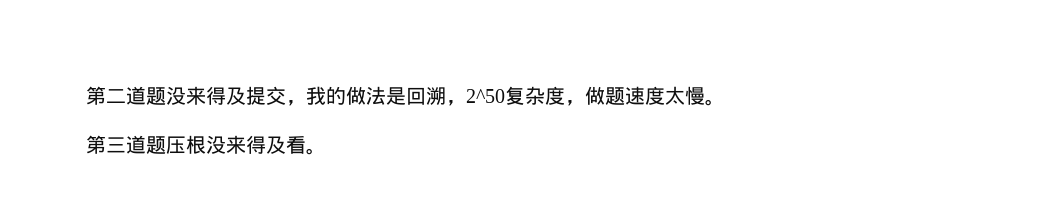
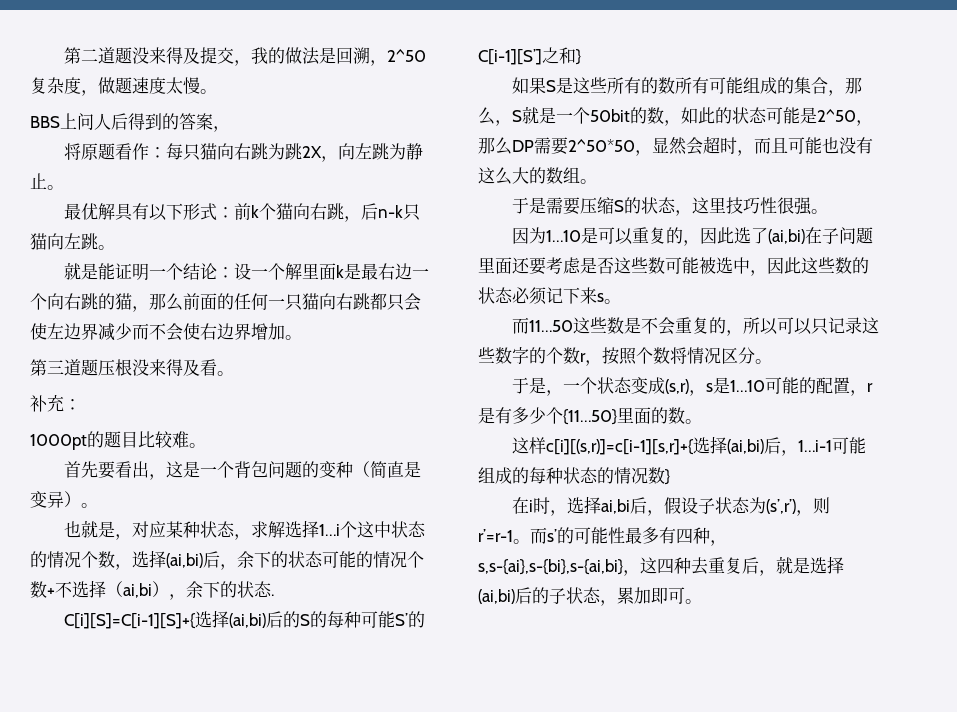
(725, 102) none -> [30,113,230,132] [63,143,423,162] [30,173,64,190] [63,203,420,222] [30,233,115,250] [63,262,429,281] [30,293,421,312] [30,323,302,341] // BBS上问人后得到的答案， // 将原题看作：每只猫向右跳为跳2X，向左跳为静止。 // 最优解具有以下形式：前k个猫向右跳，后n-k只猫向左跳。 // 就是能证明一个结论：设一个解里面k是最右边一个向右跳的猫，那么前面的任何一只猫向右跳都只会使左边界减少而不会使右边界增加。
(326, 151) none -> [30,394,81,412] [30,431,206,450] [63,461,421,480] [30,491,98,508] [63,520,426,540] [30,550,424,570] [30,580,274,600] [63,610,425,629] [478,47,581,65] [511,77,862,96] [478,106,873,126] [478,136,873,156] [478,167,597,185] [511,197,828,216] [511,227,873,246] [478,257,869,276] [478,287,621,305] [511,317,879,336] [478,347,772,366] [511,377,873,396] [478,407,702,425] [511,436,866,456] [478,467,670,485] [511,496,830,516] [478,527,727,546] [478,556,844,576] [478,587,702,606] // 补充： // 1000pt的题目比较难。 // 首先要看出，这是一个背包问题的变种（简直是变异）。 // 也就是，对应某种状态，求解选择1…i个这中状态的情况个数，选择(ai,bi)后，余下的状态可能的情况个数+不选择（ai,bi），余下的状态. // C[i][S]=C[i-1][S]+{选择(ai,bi)后的S的每种可能S’的C[i-1][S’]之和} // 如果S是这些所有的数所有可能组成的集合，那么，S就是一个50bit的数，如此的状态可能是2^50，那么DP需要2^50*50，显然会超时，而且可能也没有这么大的数组。 // 于是需要压缩S的状态，这里技巧性很强。 // 因为1…10是可以重复的，因此选了(ai,bi)在子问题里面还要考虑是否这些数可能被选中，因此这些数的状态必须记下来s。 // 而11…50这些数是不会重复的，所以可以只记录这些数字的个数r，按照个数将情况区分。 // 于是，一个状态变成(s,r)，s是1…10可能的配置，r是有多少个{11…50}里面的数。 // 这样c[i][(s,r)]=c[i-1][s,r]+{选择(ai,bi)后，1…i-1可能组成的每种状态的情况数} // 在i时，选择ai,bi后，假设子状态为(s’,r’)，则r’=r-1。而s’的可能性最多有四种，s,s-{ai},s-{bi},s-{ai,bi}，这四种去重复后，就是选择(ai,bi)后的子状态，累加即可。

